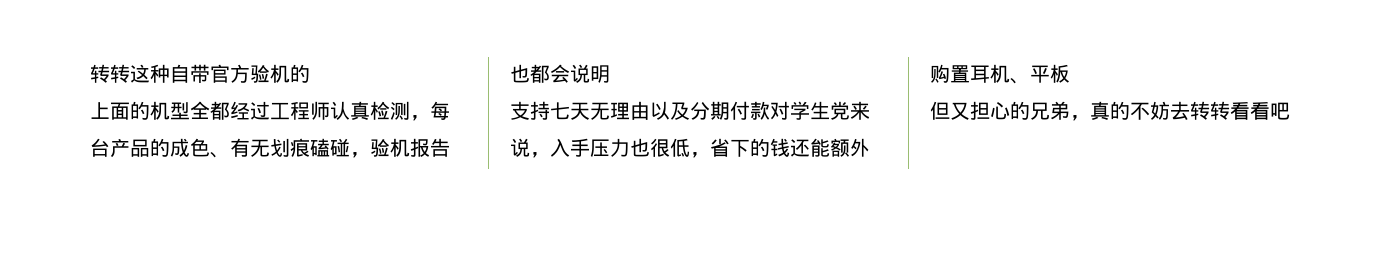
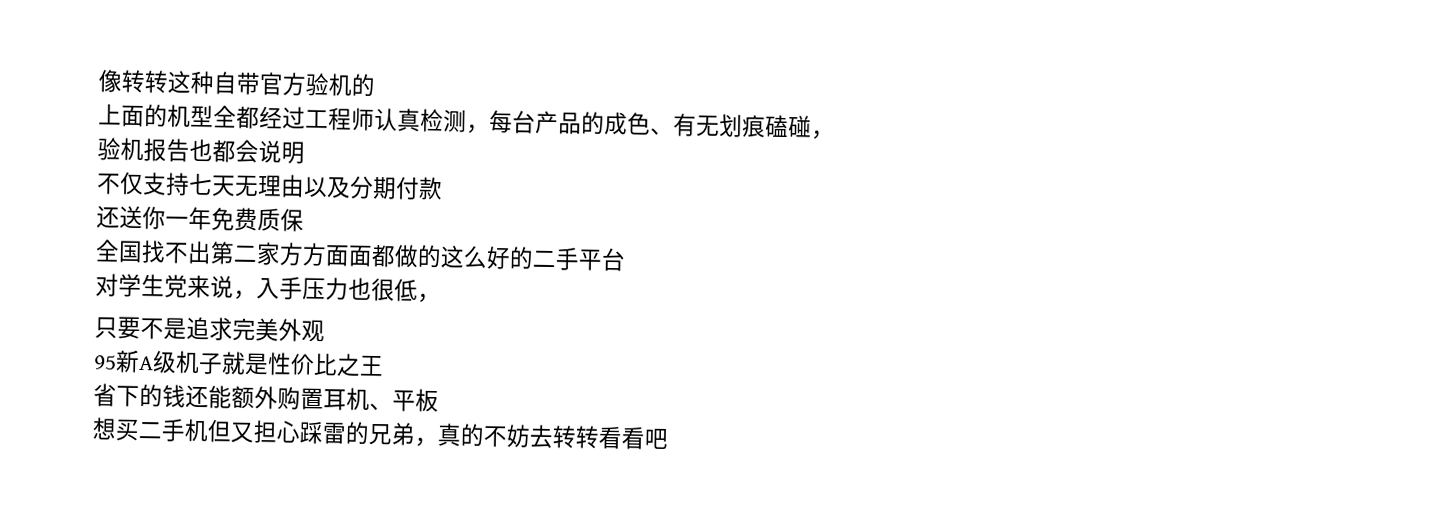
(90, 73) none -> [98,69,123,93] 像
(370, 155) none -> (835, 135) //
(610, 74) none -> [96,171,144,196] 不仅
(770, 110) none -> [96,205,304,232] [95,239,626,272] // 还送你一年免费质保 // 全国找不出第二家方方面面都做的这么好的二手平台 //
(710, 155) none -> [94,316,325,343] [93,349,384,377] // 只要不是追求完美外观 // 95新A级机子就是性价比之王 //
(1070, 73) none -> [92,417,209,443] 想买二手机
(1010, 111) none -> [299,420,347,445] 踩雷

